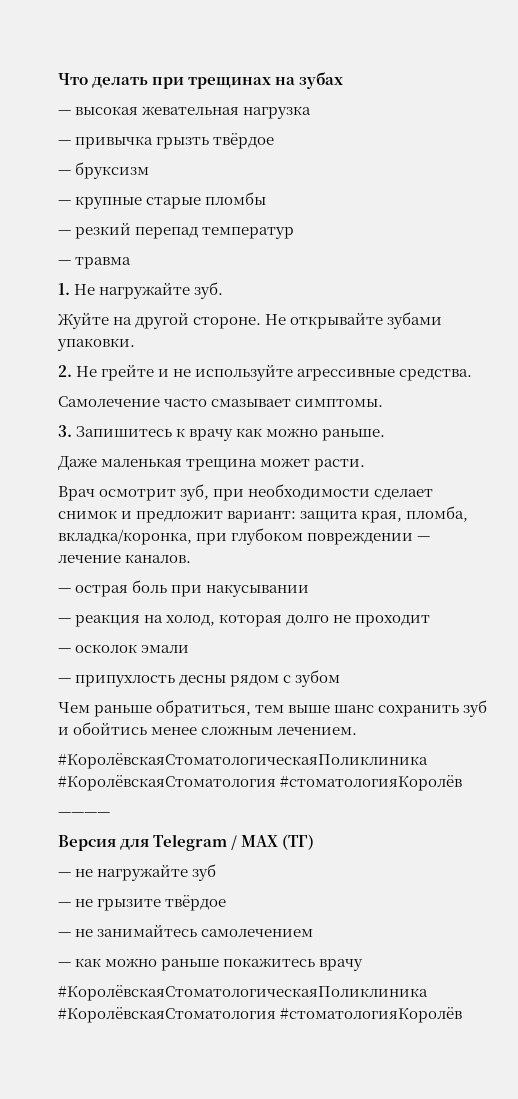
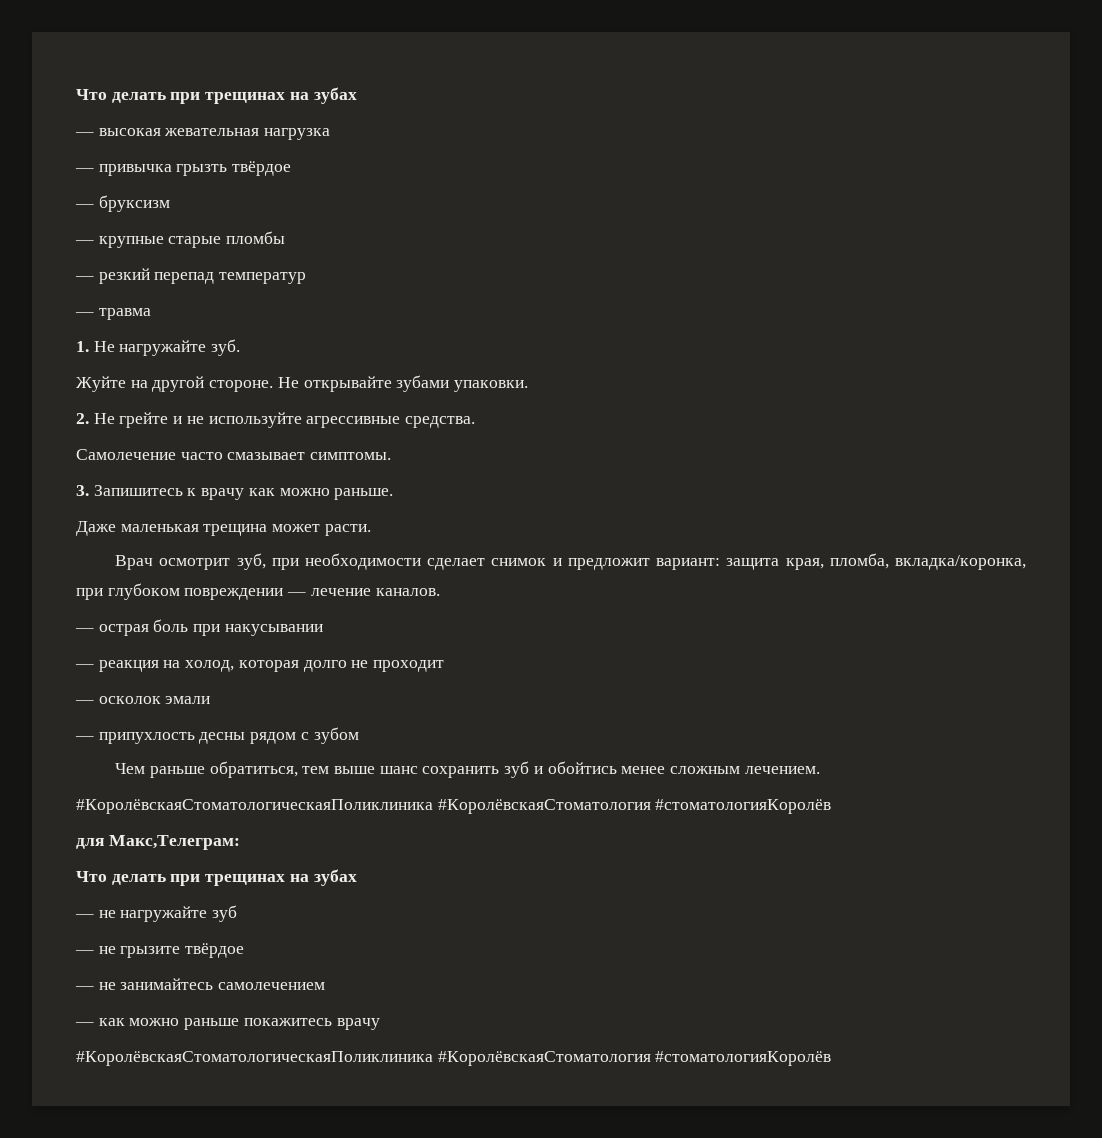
[58,812,110,817] [58,834,315,851] ———— // Версия для Telegram / MAX (ТГ) -> [76,835,240,850] [76,869,357,886] для Макс,Телеграм: // Что делать при трещинах на зубах

